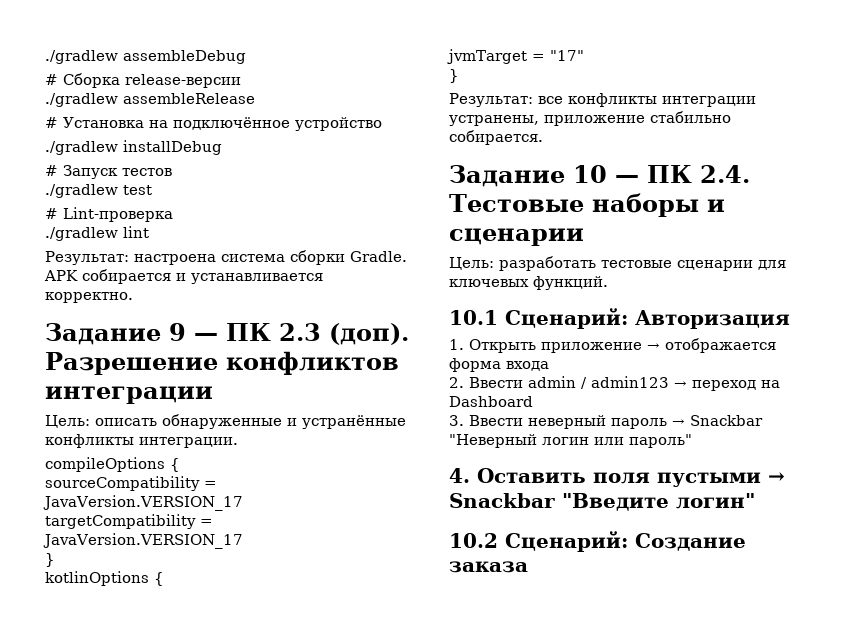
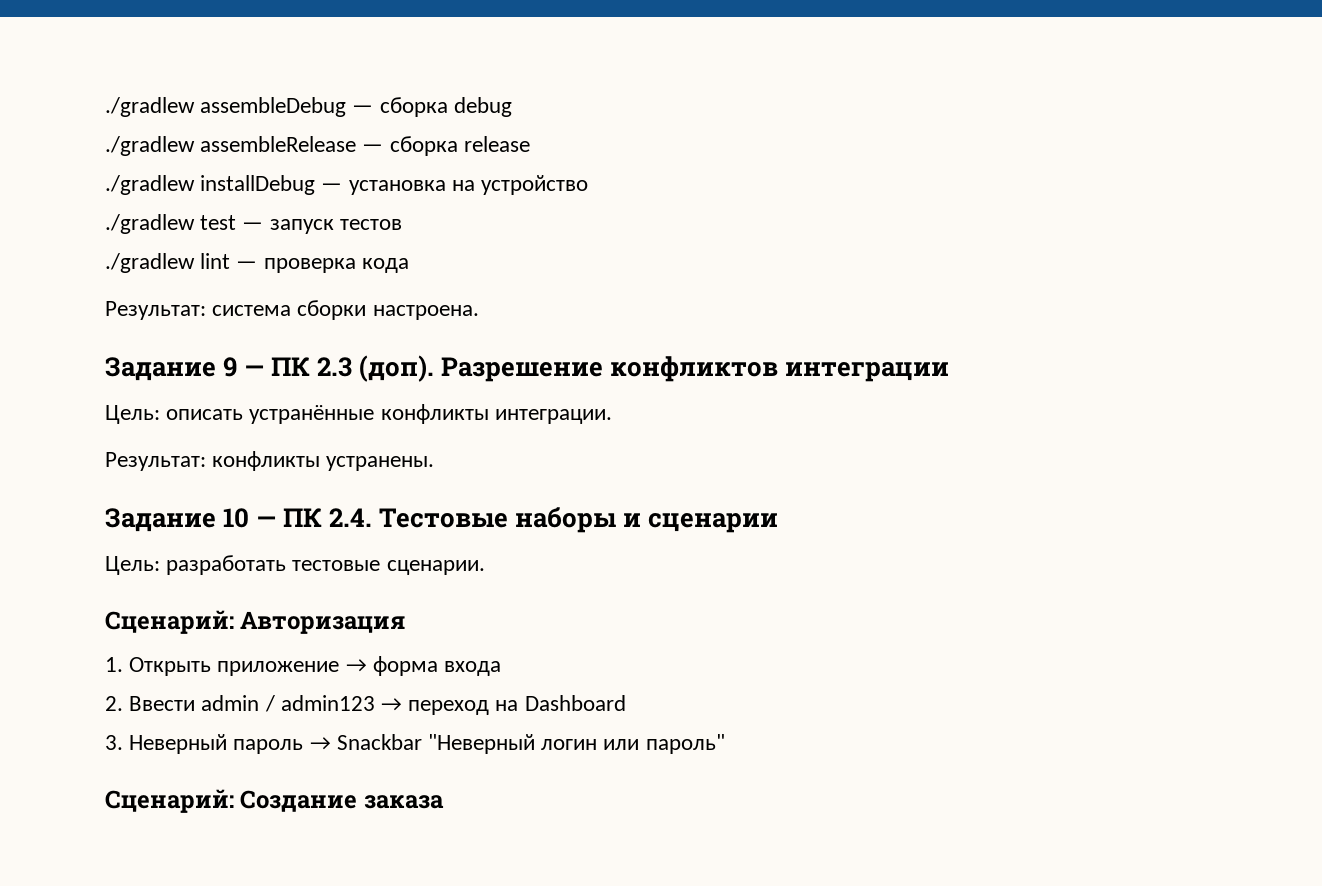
[45,73,241,88] // # Сборка release-версии -> [352,97,512,117] — сборка debug
[45,117,382,131] [45,140,222,155] [45,165,172,179] [45,184,152,198] [45,207,173,222] // # Установка на подключённое устройство // ./gradlew installDebug // # Запуск тестов // ./gradlew test // # Lint-проверка -> [362,136,530,156] [105,175,589,195] [105,214,402,234] — сборка release // ./gradlew installDebug — установка на устройство // ./gradlew test — запуск тестов
[45,251,216,265] // Результат: настроена -> [236,258,409,273] [105,301,206,320] — проверка кода // Результат:
[350,251,407,262] [44,269,323,284] [45,292,133,303] Gradle. APK собирается и устанавливается корректно. -> [372,305,479,320] настроена.
[162,414,297,429] обнаруженные и -> (244, 414) none
[45,457,180,472] [45,476,217,491] [43,495,243,511] [45,514,213,529] [43,533,243,549] [45,553,55,567] [45,571,164,586] [447,49,584,64] [449,69,459,83] [449,93,756,107] [449,111,731,126] [449,130,543,145] compileOptions { // sourceCompatibility = JavaVersion.VERSION_17 // targetCompatibility = JavaVersion.VERSION_17 // } // kotlinOptions { // jvmTarget = "17" // } // Результат: все конфликты интеграции устранены, приложение стабильно собирается. -> [105,451,435,471] Результат: конфликты устранены.
[677,260,786,271] [449,276,608,290] [449,310,498,325] сценарии для ключевых функций. // 10.1 -> [386,560,485,575] сценарии. //
[665,338,776,353] отображается -> (367, 665) none
[469,415,606,429] Ввести неверный -> [129,734,228,754] Неверный
[449,468,785,487] [449,493,755,511] [449,533,498,548] 4. Оставить поля пустыми → Snackbar "Введите логин" // 10.2 -> (725, 744) none

